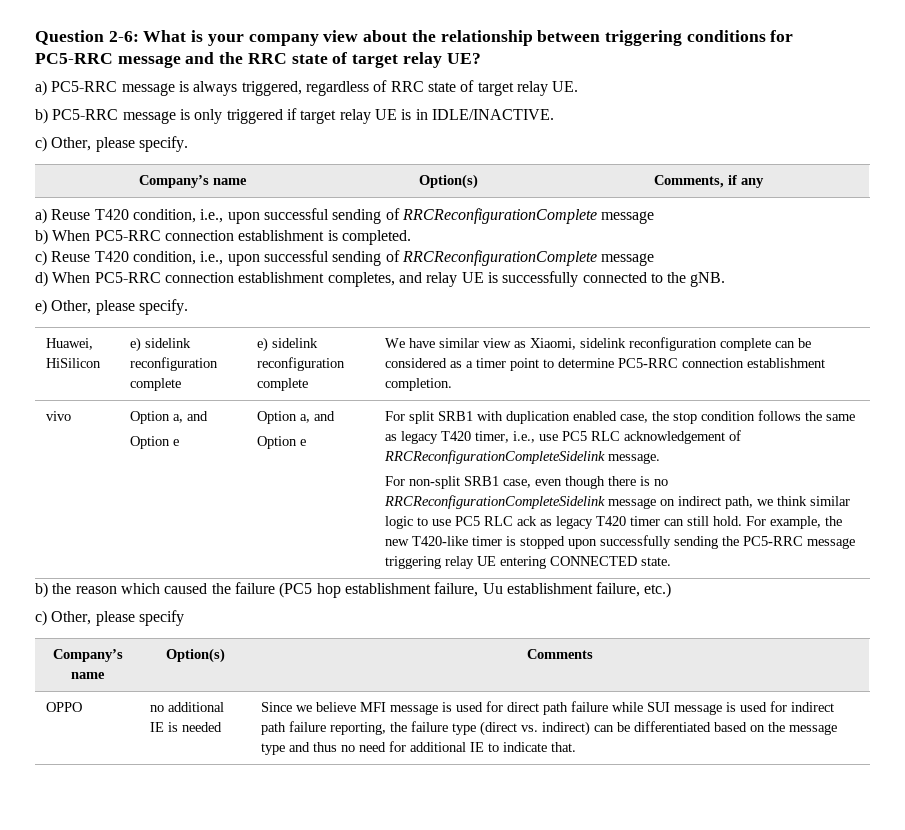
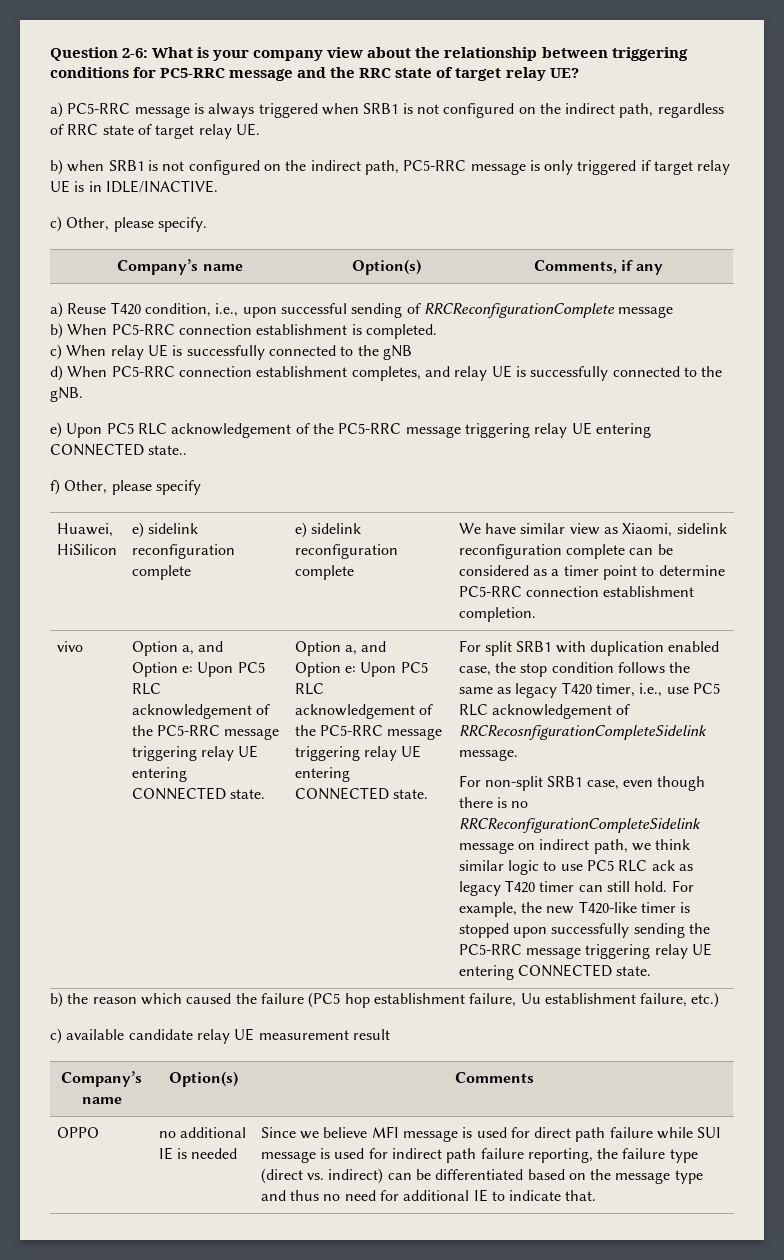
[241,81,302,96] triggered, -> [258,103,654,118] triggered when SRB1 is not configured on the indirect path,
(48, 116) none -> [67,160,399,175] when SRB1 is not configured on the indirect path,
[51,250,655,266] Reuse T420 condition, i.e., upon successful sending of RRCReconfigurationComplete message -> [66,344,412,360] When relay UE is successfully connected to the gNB
[51,299,188,315] Other, please specify. -> [66,422,651,438] [50,443,188,456] [50,479,201,495] Upon PC5 RLC acknowledgement of the PC5-RRC message triggering relay UE entering CONNECTED state.. // f) Other, please specify
[172,439,179,446] [256,411,335,424] [256,436,306,449] e | Option a, and // Option e -> [181,662,265,677] [131,683,161,695] [131,704,270,719] [131,725,280,740] [131,745,259,761] [131,767,187,782] [131,787,265,800] [294,641,387,656] [294,662,428,677] [294,683,324,695] [294,704,433,719] [294,725,443,740] [294,745,422,761] [294,767,350,782] [294,787,428,800] e: Upon PC5 RLC acknowledgement of the PC5-RRC message triggering relay UE entering CONNECTED state. | Option a, and // Option e: Upon PC5 RLC acknowledgement of the PC5-RRC message triggering relay UE entering CONNECTED state.
[383,450,605,464] RRCReconfigurationCompleteSidelink -> [458,725,707,740] RRCRecosnfigurationCompleteSidelink
[51,610,184,626] Other, please specify -> [66,1028,390,1044] available candidate relay UE measurement result

